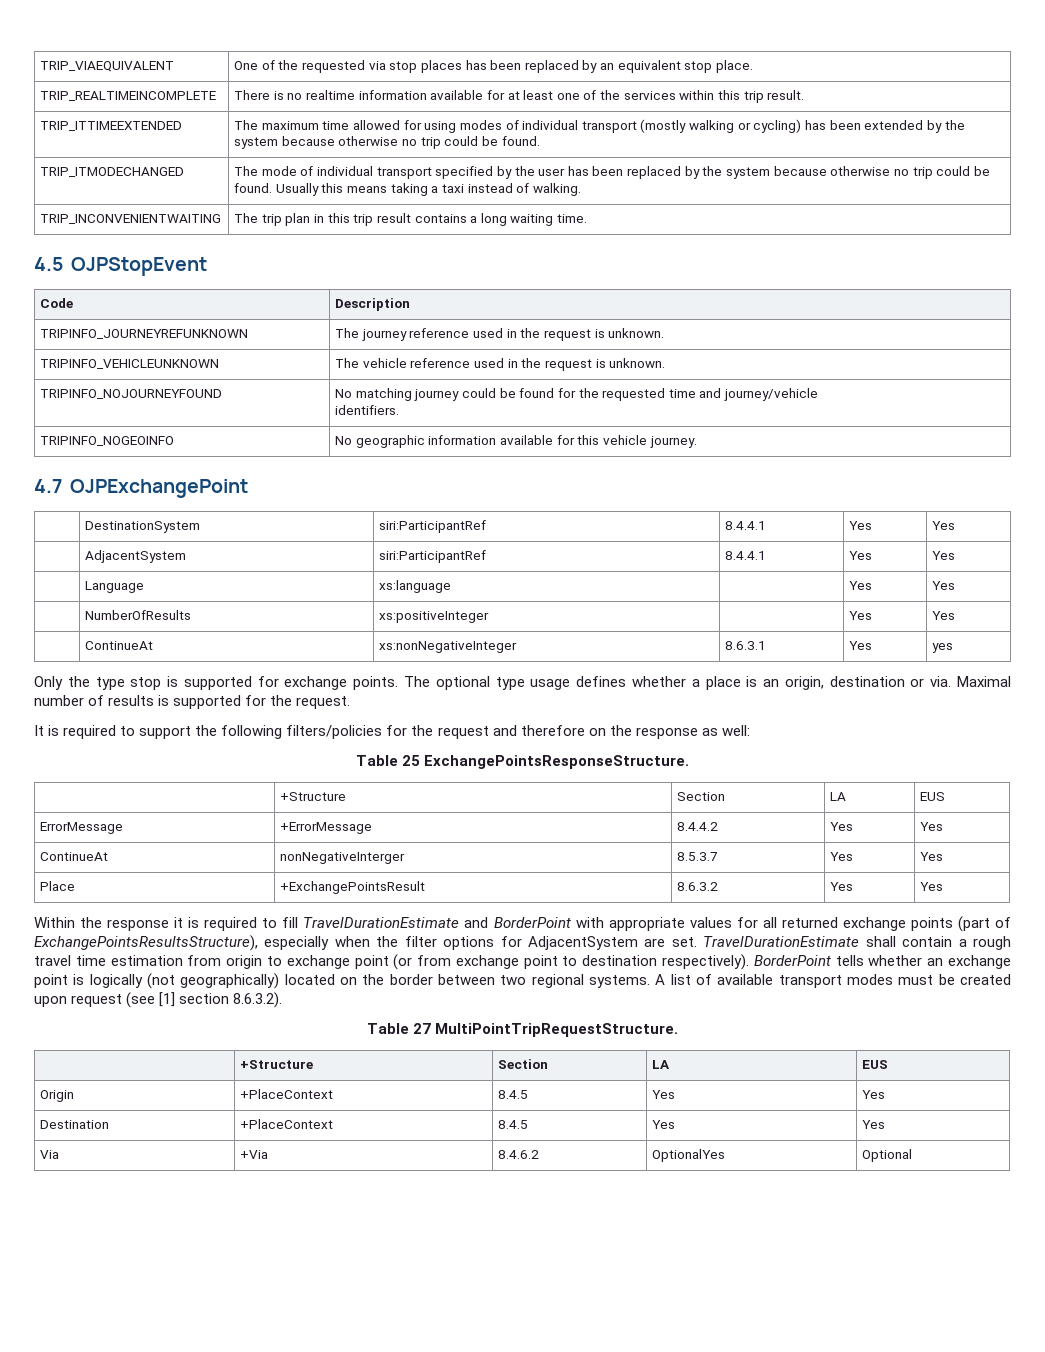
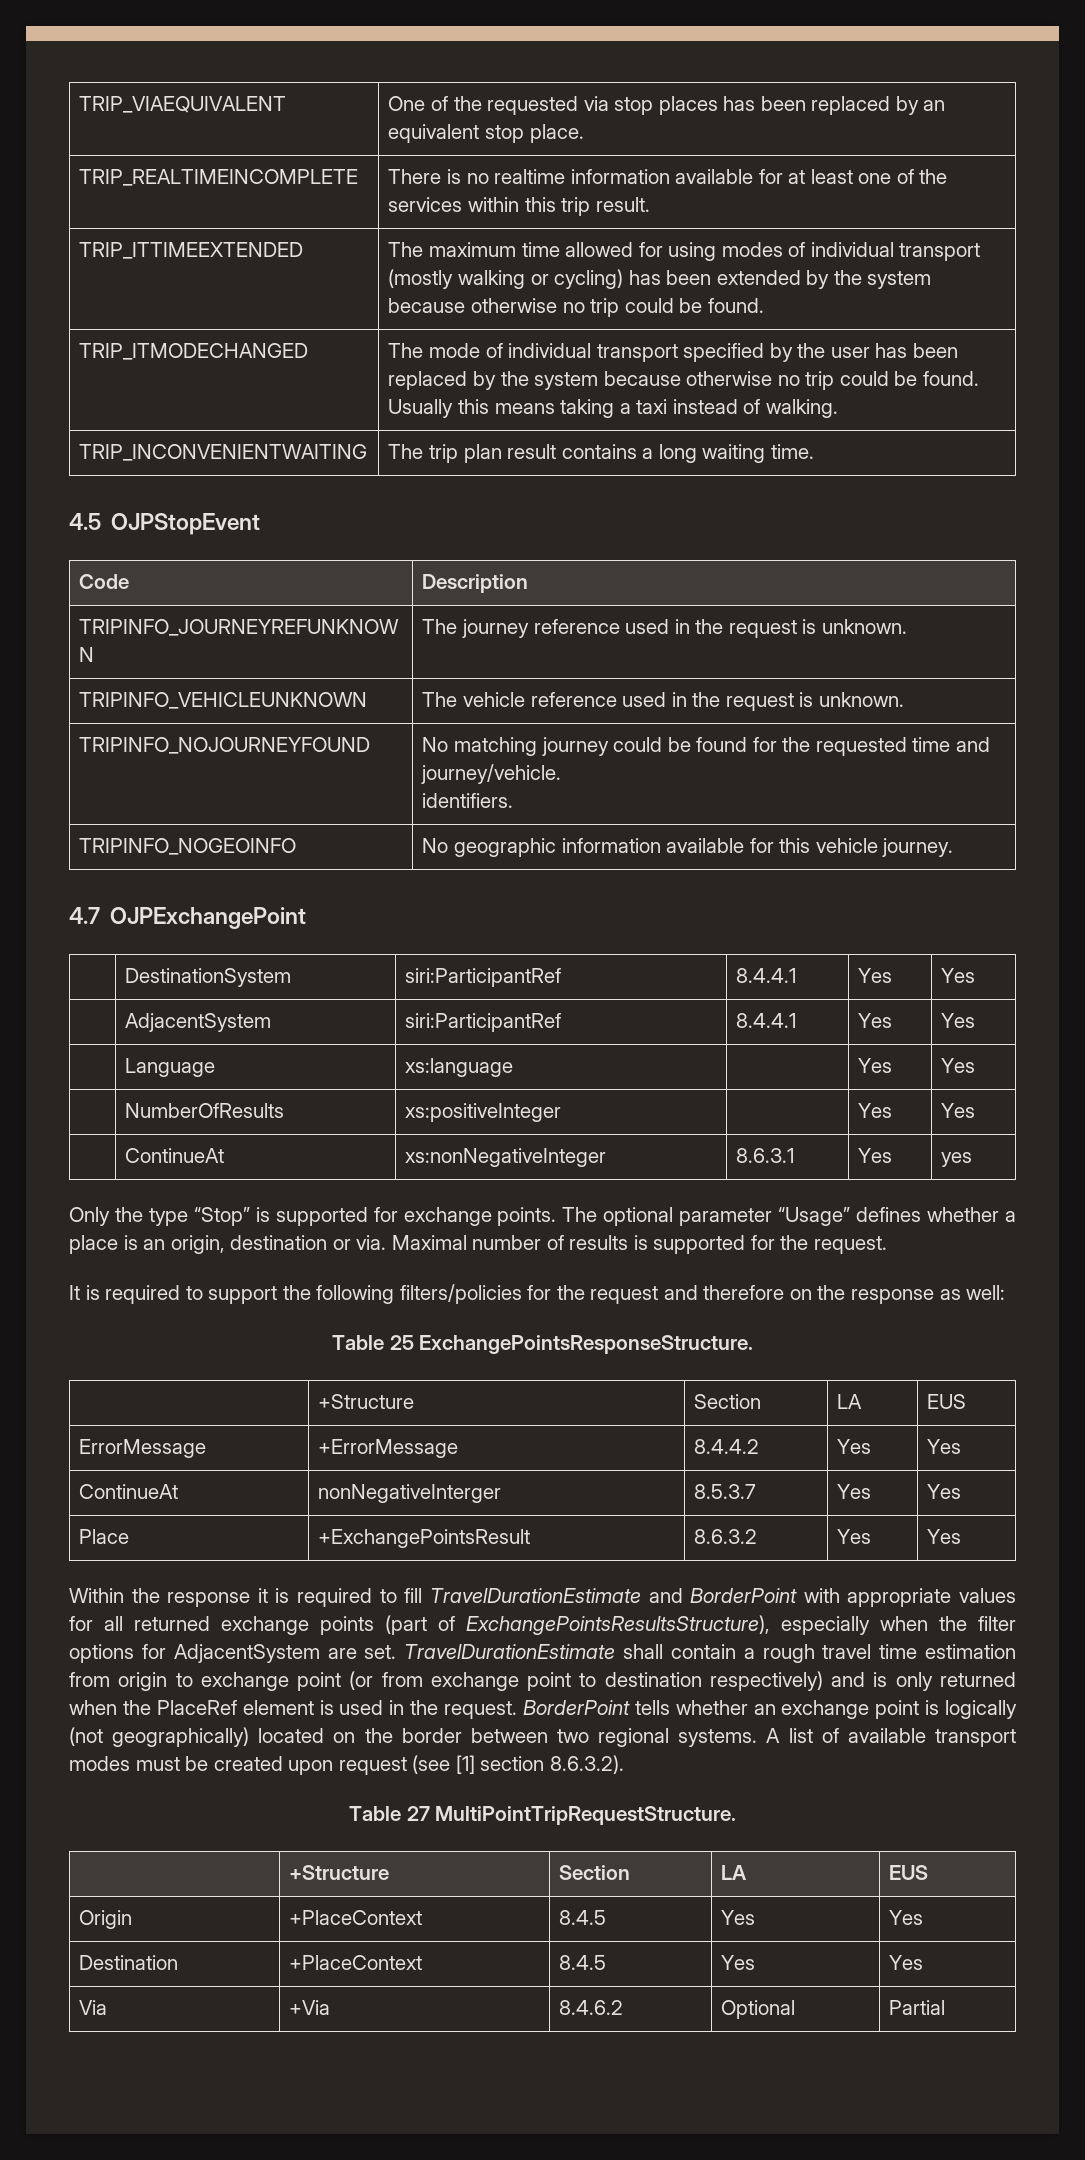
[313,213,374,226] in this trip -> (502, 453) none
[724,388,819,401] journey/vehicle -> [421,764,562,784] journey/vehicle.
[130,677,162,690] stop -> [193,1207,250,1226] “Stop”
[495,677,571,690] type usage -> [679,1207,851,1226] parameter “Usage”
[662,954,750,970] respectively). -> [709,1671,1016,1691] [69,1700,517,1719] respectively) and is only returned when the PlaceRef element is used in the request.
[652,1149,726,1162] [862,1149,913,1162] OptionalYes | Optional -> [721,2000,796,2019] [889,2000,946,2015] Optional | Partial

